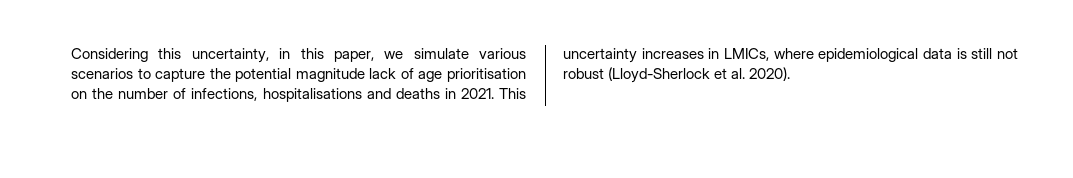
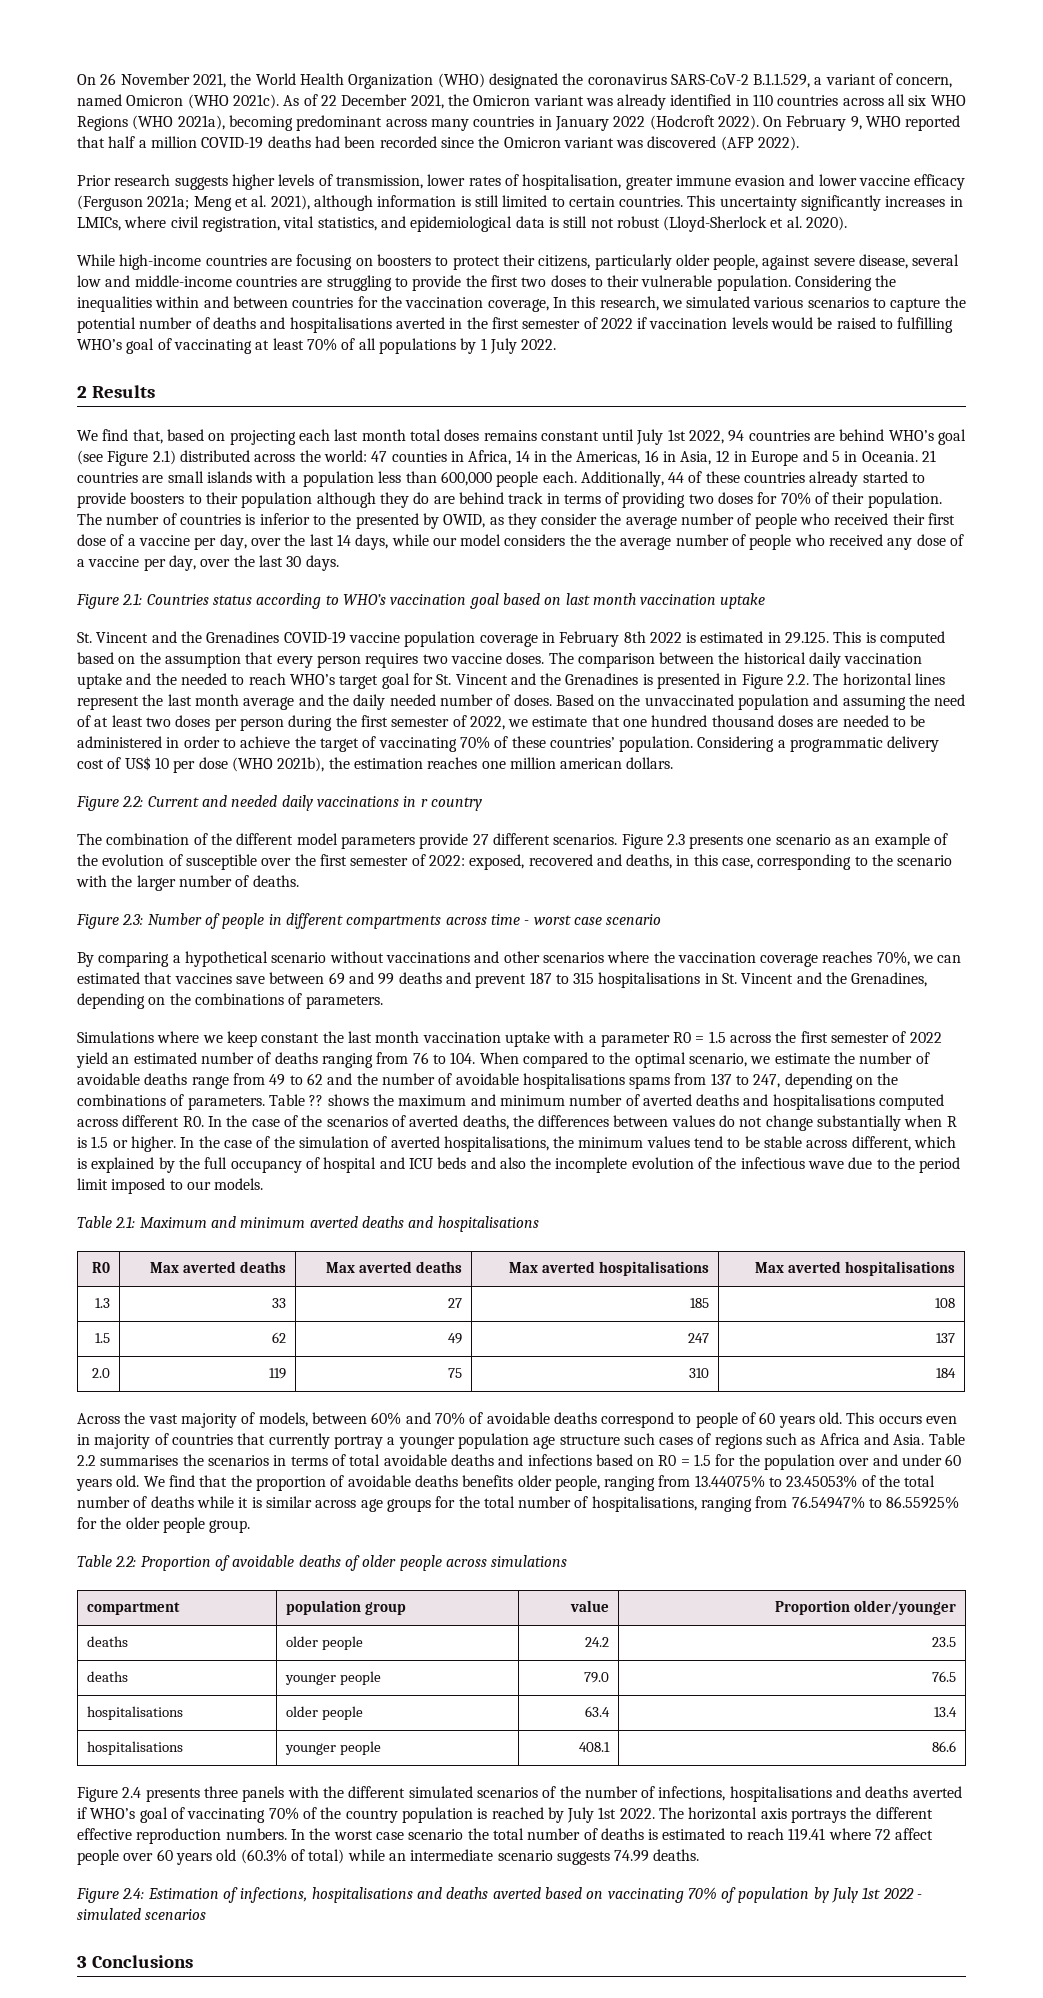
[71,48,526,63] [71,68,526,82] [71,88,494,102] Considering this uncertainty, in this paper, we simulate various scenarios to capture the potential magnitude lack of age prioritisation on the number of infections, hospitalisations and deaths in 2021. -> [77,73,953,89] [77,94,966,110] [77,115,961,131] [77,136,800,151] [77,174,966,190] [77,195,684,211] On 26 November 2021, the World Health Organization (WHO) designated the coronavirus SARS-CoV-2 B.1.1.529, a variant of concern, named Omicron (WHO 2021c). As of 22 December 2021, the Omicron variant was already identified in 110 countries across all six WHO Regions (WHO 2021a), becoming predominant across many countries in January 2022 (Hodcroft 2022). On February 9, WHO reported that half a million COVID-19 deaths had been recorded since the Omicron variant was discovered (AFP 2022). // Prior research suggests higher levels of transmission, lower rates of hospitalisation, greater immune evasion and lower vaccine efficacy (Ferguson 2021a; Meng et al. 2021), although information is still limited to certain countries.
(637, 55) none -> [801,195,882,211] significantly
(814, 53) none -> [170,216,406,232] civil registration, vital statistics, and
(791, 74) none -> [77,254,960,270] [77,275,897,291] [77,296,966,312] [77,317,954,333] [77,338,557,354] [77,385,155,398] [77,429,967,445] [77,450,937,466] [77,471,926,487] [77,492,942,508] [77,513,956,529] [77,534,965,550] [77,555,339,571] [76,593,766,609] [77,631,946,647] [77,652,923,668] [77,673,946,689] [77,694,966,710] [77,715,926,731] [77,736,940,752] [77,756,674,773] [76,795,482,811] [77,833,949,849] [77,854,953,870] [76,875,299,891] [76,913,662,929] [77,951,962,967] [77,972,928,988] [77,993,383,1009] [77,1031,942,1047] [76,1052,930,1068] [77,1073,899,1089] [77,1094,945,1110] [77,1115,957,1131] [77,1136,957,1152] [77,1157,961,1173] [77,1178,264,1194] [77,1216,539,1232] [92,1262,111,1273] [150,1261,287,1273] [326,1261,463,1273] [509,1261,710,1276] [755,1261,956,1276] [95,1298,111,1308] [272,1298,287,1308] [448,1298,463,1308] [690,1298,710,1308] [935,1298,956,1308] [95,1333,111,1343] [272,1332,287,1343] [448,1333,463,1344] [688,1333,710,1343] [936,1333,956,1343] [92,1368,111,1378] [269,1368,287,1379] [448,1368,463,1378] [689,1368,710,1378] [936,1368,957,1378] [77,1412,958,1428] [77,1433,965,1449] [77,1454,962,1470] [76,1475,936,1491] [77,1496,960,1512] [77,1517,251,1533] [77,1555,568,1571] [86,1602,180,1615] [285,1600,406,1615] [570,1600,610,1612] [775,1600,957,1615] [86,1636,128,1647] [285,1636,363,1650] [585,1637,610,1647] [932,1637,957,1647] [86,1671,128,1682] [284,1671,381,1685] [584,1672,610,1683] [932,1671,957,1682] [86,1706,183,1720] [285,1706,363,1720] [585,1706,611,1717] [934,1707,958,1717] [86,1741,183,1755] [284,1741,381,1755] [579,1742,611,1752] [932,1741,957,1752] [77,1786,962,1802] [77,1807,933,1823] [77,1828,934,1844] [77,1849,700,1865] [76,1887,923,1903] [77,1908,207,1920] [77,1955,193,1968] // While high-income countries are focusing on boosters to protect their citizens, particularly older people, against severe disease, several low and middle-income countries are struggling to provide the first two doses to their vulnerable population. Considering the inequalities within and between countries for the vaccination coverage, In this research, we simulated various scenarios to capture the potential number of deaths and hospitalisations averted in the first semester of 2022 if vaccination levels would be raised to fulfilling WHO’s goal of vaccinating at least 70% of all populations by 1 July 2022. // 2 Results // We find that, based on projecting each last month total doses remains constant until July 1st 2022, 94 countries are behind WHO’s goal (see Figure 2.1) distributed across the world: 47 counties in Africa, 14 in the Americas, 16 in Asia, 12 in Europe and 5 in Oceania. 21 countries are small islands with a population less than 600,000 people each. Additionally, 44 of these countries already started to provide boosters to their population although they do are behind track in terms of providing two doses for 70% of their population. The number of countries is inferior to the presented by OWID, as they consider the average number of people who received their first dose of a vaccine per day, over the last 14 days, while our model considers the the average number of people who received any dose of a vaccine per day, over the last 30 days. // Figure 2.1: Countries status according to WHO’s vaccination goal based on last month vaccination uptake // St. Vincent and the Grenadines COVID-19 vaccine population coverage in February 8th 2022 is estimated in 29.125. This is computed based on the assumption that every person requires two vaccine doses. The comparison between the historical daily vaccination uptake and the needed to reach WHO’s target goal for St. Vincent and the Grenadines is presented in Figure 2.2. The horizontal lines represent the last month average and the daily needed number of doses. Based on the unvaccinated population and assuming the need of at least two doses per person during the first semester of 2022, we estimate that one hundred thousand doses are needed to be administered in order to achieve the target of vaccinating 70% of these countries’ population. Considering a programmatic delivery cost of US$ 10 per dose (WHO 2021b), the estimation reaches one million american dollars. // Figure 2.2: Current and needed daily vaccinations in r country // The combination of the different model parameters provide 27 different scenarios. Figure 2.3 presents one scenario as an example of the evolution of susceptible over the first semester of 2022: exposed, recovered and deaths, in this case, corresponding to the scenario with the larger number of deaths. // Figure 2.3: Number of people in different compartments across time - worst case scenario // By comparing a hypothetical scenario without vaccinations and other scenarios where the vaccination coverage reaches 70%, we can estimated that vaccines save between 69 and 99 deaths and prevent 187 to 315 hospitalisations in St. Vincent and the Grenadines, depending on the combinations of parameters. // Simulations where we keep constant the last month vaccination uptake with a parameter R0 = 1.5 across the first semester of 2022 yield an estimated number of deaths ranging from 76 to 104. When compared to the optimal scenario, we estimate the number of avoidable deaths range from 49 to 62 and the number of avoidable hospitalisations spams from 137 to 247, depending on the combinations of parameters. Table ?? shows the maximum and minimum number of averted deaths and hospitalisations computed across different R0. In the case of the scenarios of averted deaths, the differences between values do not change substantially when R is 1.5 or higher. In the case of the simulation of averted hospitalisations, the minimum values tend to be stable across different, which is explained by the full occupancy of hospital and ICU beds and also the incomplete evolution of the infectious wave due to the period limit imposed to our models. // Table 2.1: Maximum and minimum averted deaths and hospitalisations // R0 | Max averted deaths | Max averted deaths | Max averted hospitalisations | Max averted hospitalisations // 1.3 | 33 | 27 | 185 | 108 // 1.5 | 62 | 49 | 247 | 137 // 2.0 | 119 | 75 | 310 | 184 // Across the vast majority of models, between 60% and 70% of avoidable deaths correspond to people of 60 years old. This occurs even in majority of countries that currently portray a younger population age structure such cases of regions such as Africa and Asia. Table 2.2 summarises the scenarios in terms of total avoidable deaths and infections based on R0 = 1.5 for the population over and under 60 years old. We find that the proportion of avoidable deaths benefits older people, ranging from 13.44075% to 23.45053% of the total number of deaths while it is similar across age groups for the total number of hospitalisations, ranging from 76.54947% to 86.55925% for the older people group. // Table 2.2: Proportion of avoidable deaths of older people across simulations // compartment | population group | value | Proportion older/younger // deaths | older people | 24.2 | 23.5 // deaths | younger people | 79.0 | 76.5 // hospitalisations | older people | 63.4 | 13.4 // hospitalisations | younger people | 408.1 | 86.6 // Figure 2.4 presents three panels with the different simulated scenarios of the number of infections, hospitalisations and deaths averted if WHO’s goal of vaccinating 70% of the country population is reached by July 1st 2022. The horizontal axis portrays the different effective reproduction numbers. In the worst case scenario the total number of deaths is estimated to reach 119.41 where 72 affect people over 60 years old (60.3% of total) while an intermediate scenario suggests 74.99 deaths. // Figure 2.4: Estimation of infections, hospitalisations and deaths averted based on vaccinating 70% of population by July 1st 2022 - simulated scenarios // 3 Conclusions

